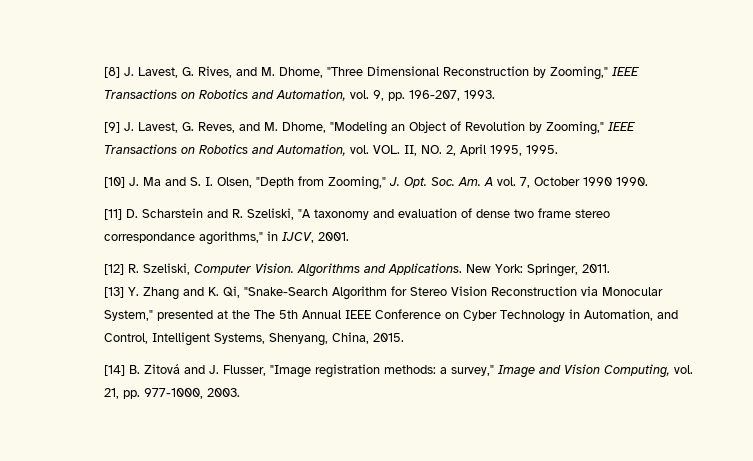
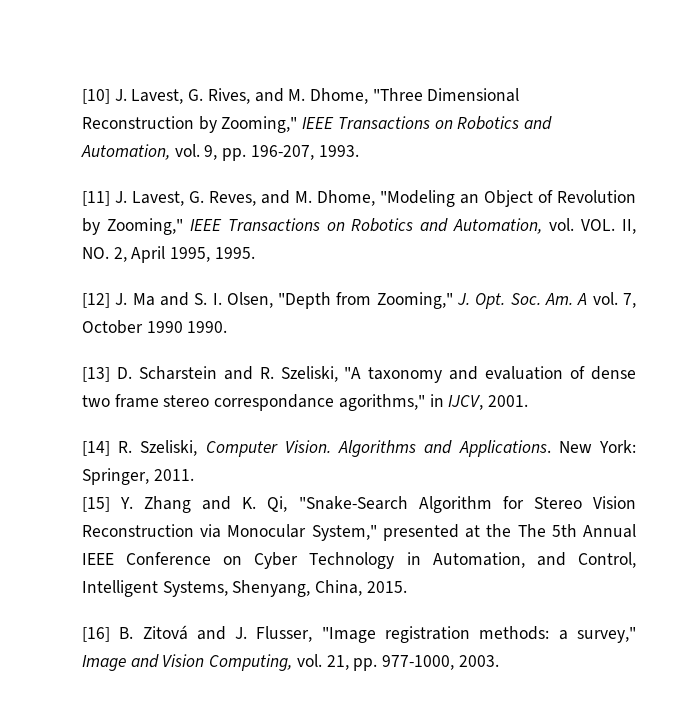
[104,67,121,78] [8] -> [81,89,110,104] [10]
[104,122,121,133] [9] -> [81,191,110,206] [11]
[104,177,126,188] [10] -> [81,293,110,308] [12]
[104,209,123,220] [11] -> [81,367,110,382] [13]
[104,264,125,275] [12] -> [81,441,110,456] [14]
[104,287,125,298] [13] -> [81,497,110,512] [15]
[104,365,126,376] [14] -> [81,627,110,642] [16]

